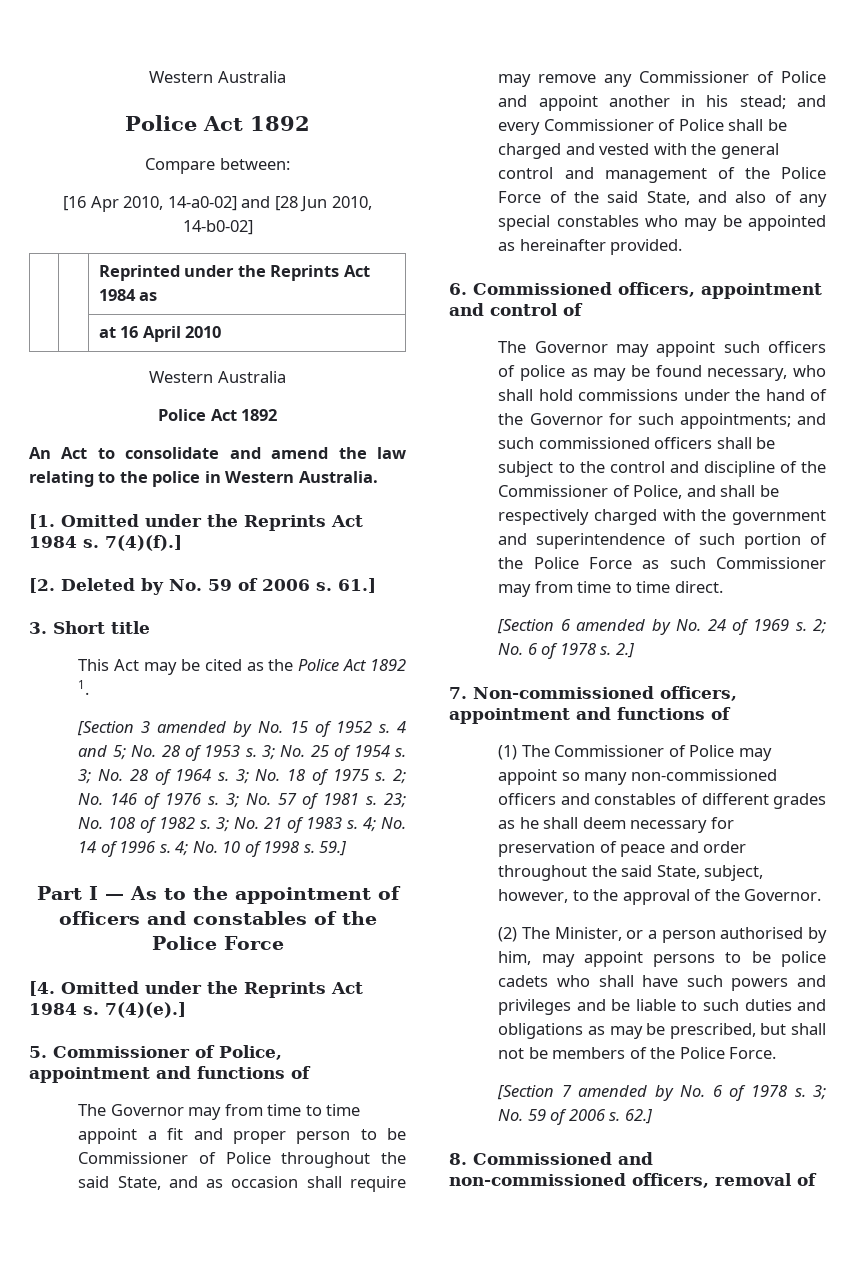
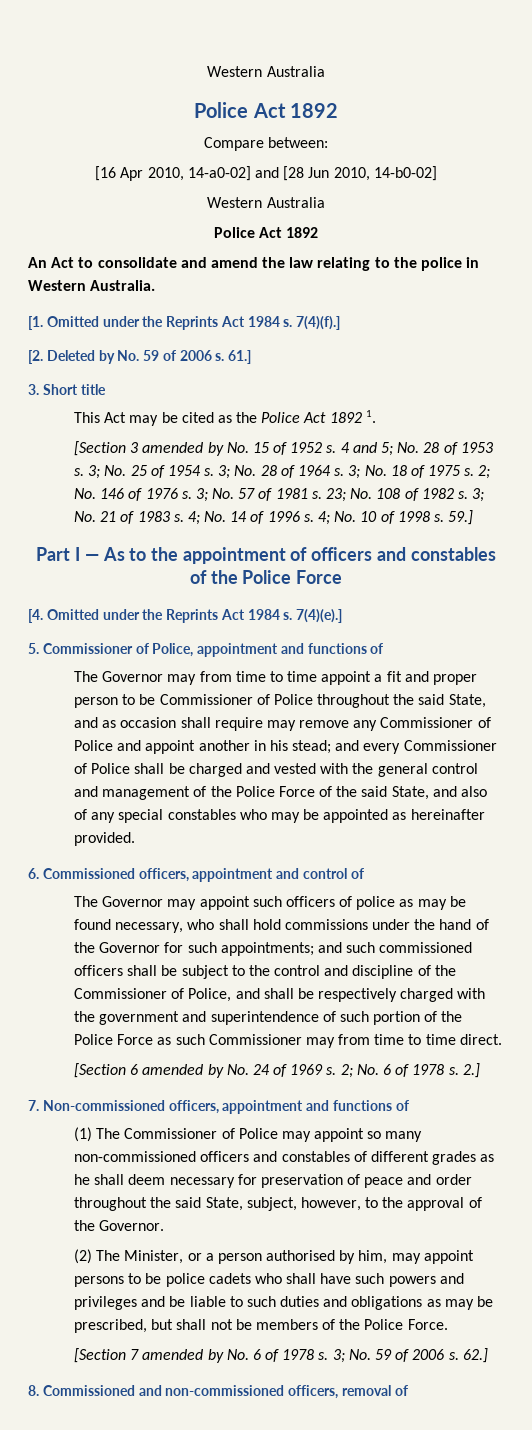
[98,265,370,281] [98,289,158,301] [98,326,222,342] // | | Reprinted under the Reprints Act 1984 as // | | at 16 April 2010 -> (437, 173) none

